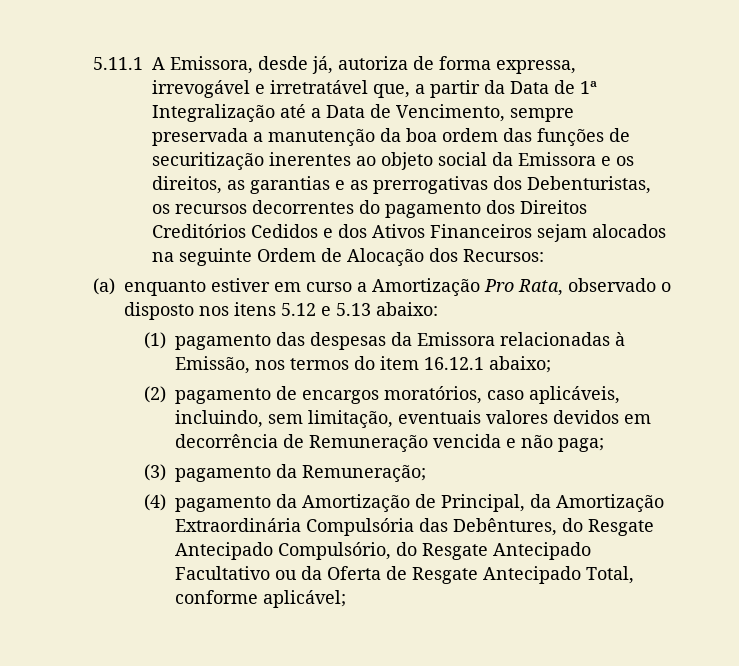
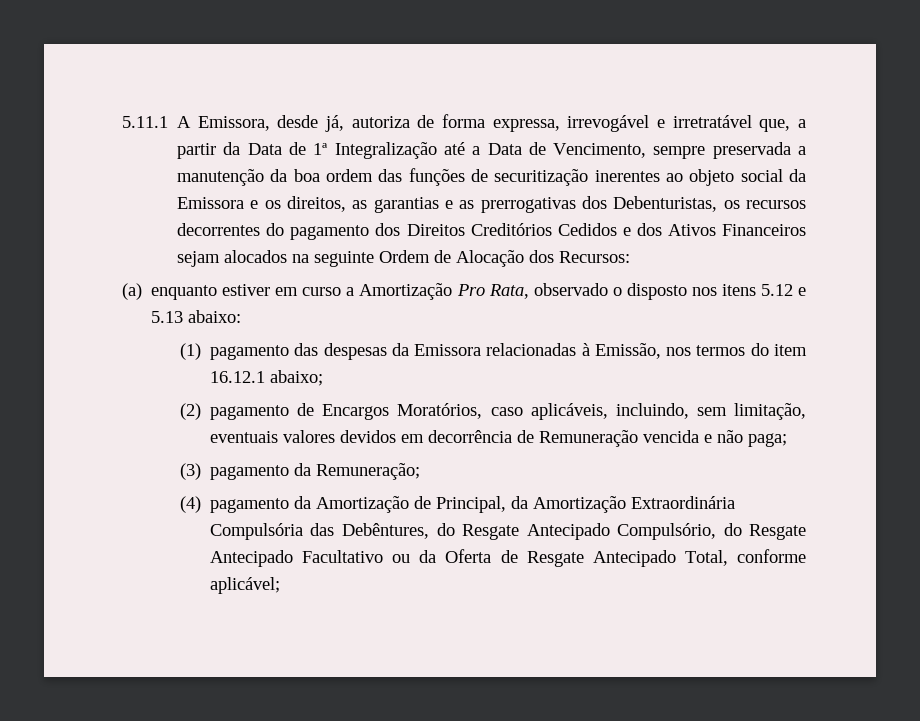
[302,386,483,404] encargos moratórios, -> [322,403,483,420] Encargos Moratórios,

